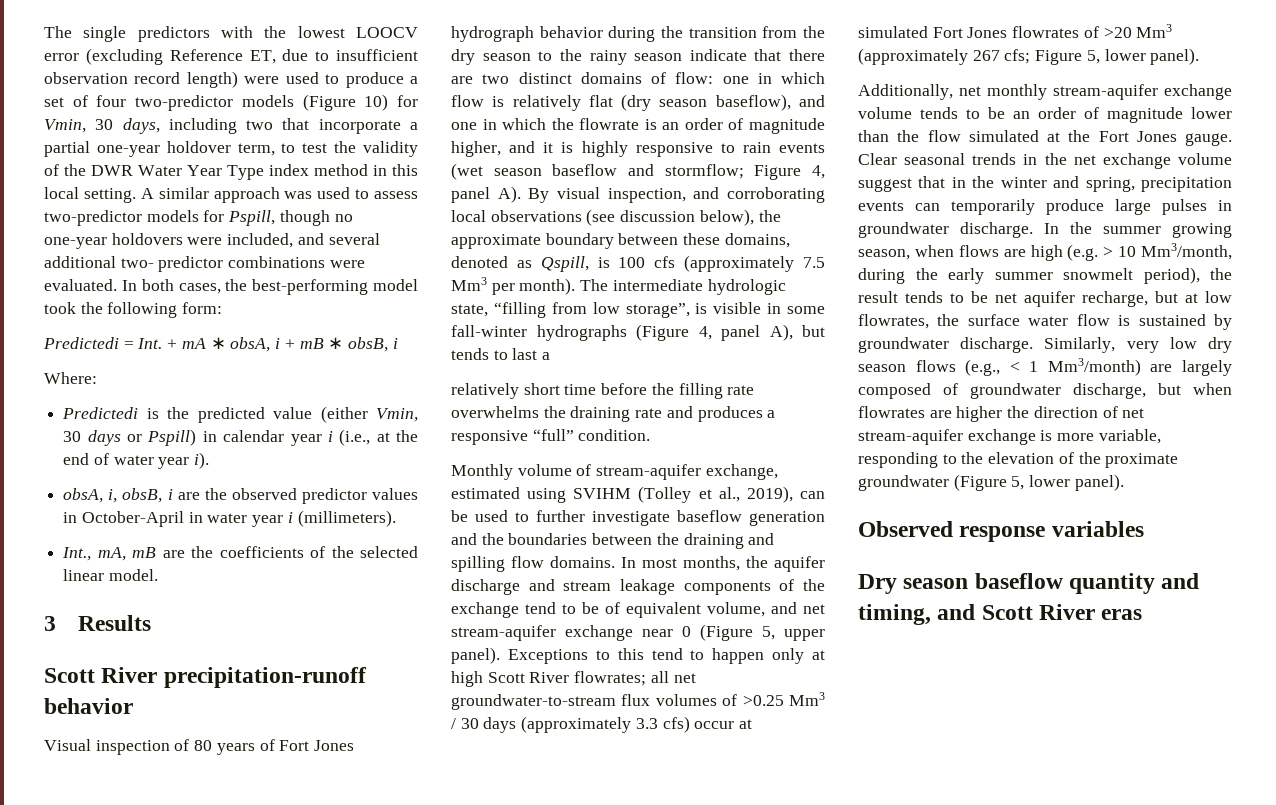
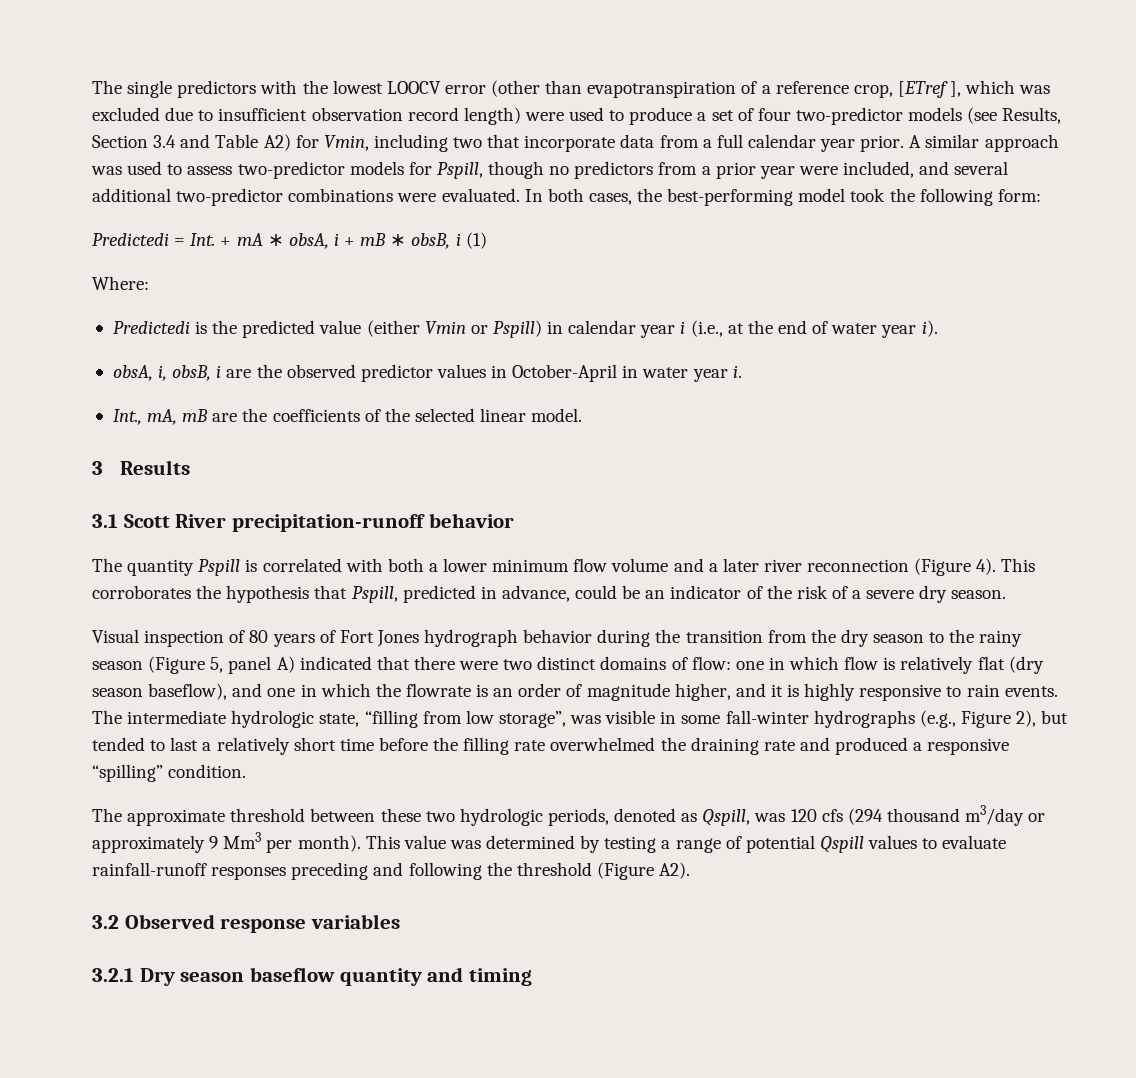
[85,48,276,65] (excluding Reference ET, -> [491,80,1051,98] [92,107,160,121] (other than evapotranspiration of a reference crop, [ETref ], which was excluded
[302,94,419,111] [44,118,418,134] [44,141,418,157] [44,164,418,180] [44,187,136,203] (Figure 10) for Vmin, 30 days, including two that incorporate a partial one-year holdover term, to test the validity of the DWR Water Year Type index method in this local setting. -> [967,107,1062,124] [92,134,905,152] (see Results, Section 3.4 and Table A2) for Vmin, including two that incorporate data from a full calendar year prior.
[44,233,183,249] one-year holdovers -> [574,161,795,179] predictors from a prior year
[120,256,224,272] two- predictor -> [176,188,284,206] two-predictor
(398, 343) none -> [465,232,487,249] (1)
[376,408,418,422] [63,430,121,446] Vmin, 30 days -> [424,321,466,334] Vmin
[287,510,396,527] i (millimeters). -> [732,365,742,378] i.
(152, 623) none -> [92,514,118,528] 3.1
(133, 706) none -> [92,558,1036,576] [92,585,1007,603] // The quantity Pspill is correlated with both a lower minimum flow volume and a later river reconnection (Figure 4). This corroborates the hypothesis that Pspill, predicted in advance, could be an indicator of the risk of a severe dry season.
[689,49,747,61] indicate -> [148,656,372,674] (Figure 5, panel A) indicated
[451,76,473,84] are -> [459,661,499,670] were
[779,143,825,153] [451,163,825,180] [451,186,825,203] [451,209,781,226] [451,233,790,249] [451,255,825,272] [451,277,576,295] events (wet season baseflow and stormflow; Figure 4, panel A). By visual inspection, and corroborating local observations (see discussion below), the approximate boundary between these domains, denoted as Qspill, is 100 cfs (approximately 7.5 Mm3 per month). -> [1004,686,1058,697] events.
[695,303,708,314] is -> [570,715,602,724] was
[636,324,825,341] [451,348,489,360] (Figure 4, panel A), but tends -> [919,710,1069,728] [92,737,145,751] (e.g., Figure 2), but tended
(551, 356) // -> (212, 746) none
[451,406,539,418] overwhelms -> [550,737,656,751] overwhelmed
[697,406,763,422] produces -> [835,737,909,755] produced
[532,429,574,441] “full” -> [92,764,163,782] “spilling”
[451,464,778,480] [451,486,825,503] [451,510,825,526] [451,533,775,549] [451,556,825,572] [451,579,825,595] [451,602,825,618] [451,624,825,641] [451,647,825,664] [451,671,696,687] [451,692,825,710] [451,716,753,733] [858,24,1173,38] [858,48,1200,65] [858,84,1232,100] [858,107,1232,123] [858,130,1232,146] [858,153,1232,169] [858,176,1232,192] [858,199,1232,215] [858,222,1232,238] [858,243,1232,261] [858,267,1232,284] [858,291,1232,307] [858,314,1232,330] [858,337,1232,353] [858,358,1232,376] [858,383,1232,399] [858,406,1145,422] [858,429,1161,445] [858,452,1179,468] [858,474,1124,491] Monthly volume of stream-aquifer exchange, estimated using SVIHM (Tolley et al., 2019), can be used to further investigate baseflow generation and the boundaries between the draining and spilling flow domains. In most months, the aquifer discharge and stream leakage components of the exchange tend to be of equivalent volume, and net stream-aquifer exchange near 0 (Figure 5, upper panel). Exceptions to this tend to happen only at high Scott River flowrates; all net groundwater-to-stream flux volumes of >0.25 Mm3 / 30 days (approximately 3.3 cfs) occur at simulated Fort Jones flowrates of >20 Mm3 (approximately 267 cfs; Figure 5, lower panel). // Additionally, net monthly stream-aquifer exchange volume tends to be an order of magnitude lower than the flow simulated at the Fort Jones gauge. Clear seasonal trends in the net exchange volume suggest that in the winter and spring, precipitation events can temporarily produce large pulses in groundwater discharge. In the summer growing season, when flows are high (e.g. > 10 Mm3/month, during the early summer snowmelt period), the result tends to be net aquifer recharge, but at low flowrates, the surface water flow is sustained by groundwater discharge. Similarly, very low dry season flows (e.g., < 1 Mm3/month) are largely composed of groundwater discharge, but when flowrates are higher the direction of net stream-aquifer exchange is more variable, responding to the elevation of the proximate groundwater (Figure 5, lower panel). // -> [92,805,1046,826] [92,832,1007,853] [92,862,691,880] [92,915,119,929] The approximate threshold between these two hydrologic periods, denoted as Qspill, was 120 cfs (294 thousand m3/day or approximately 9 Mm3 per month). This value was determined by testing a range of potential Qspill values to evaluate rainfall-runoff responses preceding and following the threshold (Figure A2). // 3.2
(1144, 529) none -> [92,968,134,982] 3.2.1
[858,604,1143,625] timing, and Scott River eras -> [469,968,533,986] timing

